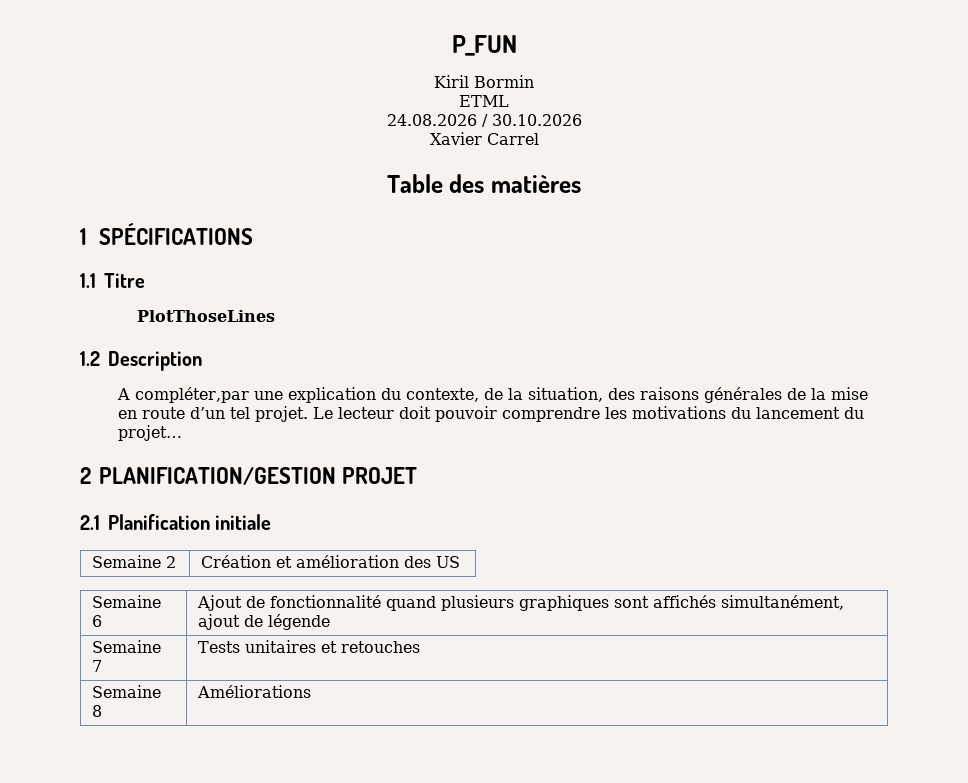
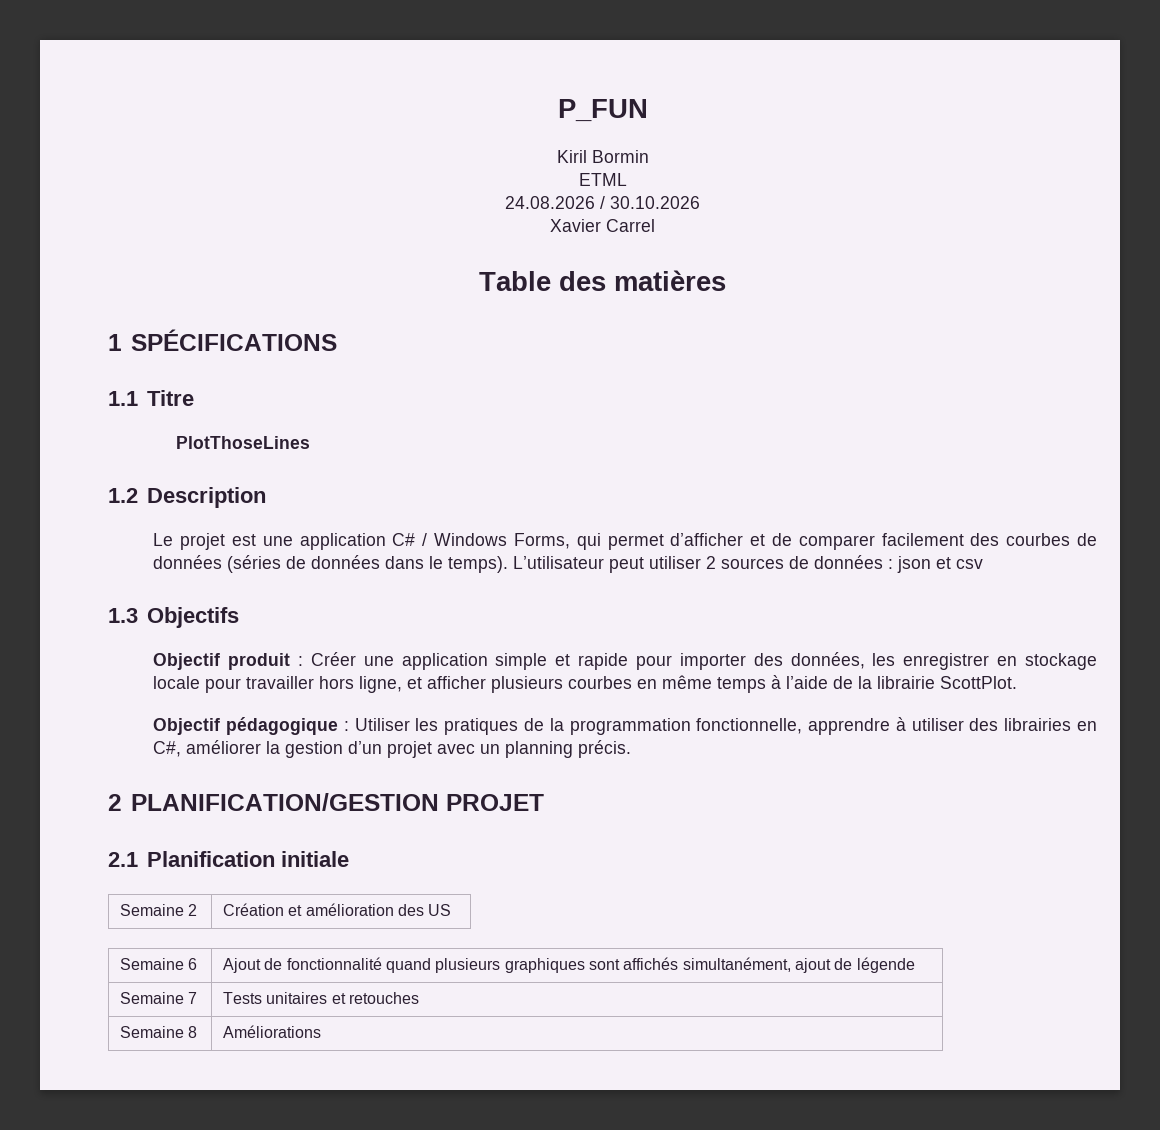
[117,387,869,403] [118,406,865,422] [118,425,183,441] A compléter,par une explication du contexte, de la situation, des raisons générales de la mise en route d’un tel projet. Le lecteur doit pouvoir comprendre les motivations du lancement du projet… -> [153,533,1098,550] [153,555,984,573] [108,607,239,628] [153,652,1097,670] [153,675,1018,693] [153,717,1097,735] [153,740,632,758] Le projet est une application C# / Windows Forms, qui permet d’afficher et de comparer facilement des courbes de données (séries de données dans le temps). L’utilisateur peut utiliser 2 sources de données : json et csv // 1.3 Objectifs // Objectif produit : Créer une application simple et rapide pour importer des données, les enregistrer en stockage locale pour travailler hors ligne, et afficher plusieurs courbes en même temps à l’aide de la librairie ScottPlot. // Objectif pédagogique : Utiliser les pratiques de la programmation fonctionnelle, apprendre à utiliser des librairies en C#, améliorer la gestion d’un projet avec un planning précis.

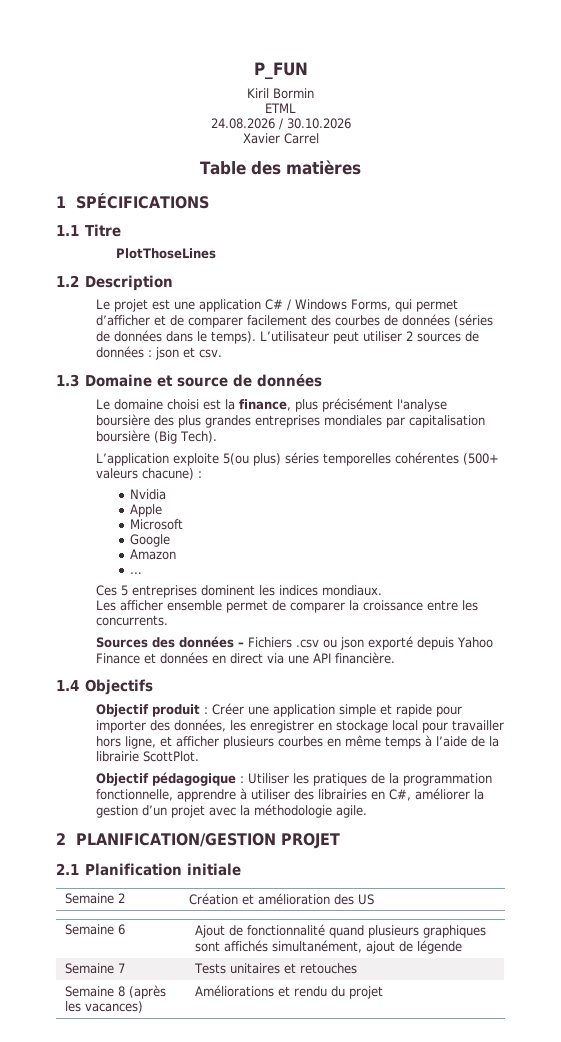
[956,559,984,569] [108,608,138,623] csv // 1.3 -> [199,349,223,358] [56,374,323,387] [96,398,448,412] [96,414,486,428] [96,430,218,444] [96,452,500,466] [96,468,203,480] [129,489,166,500] [129,504,162,517] [129,519,183,530] [129,534,170,547] [129,549,176,560] [129,572,142,574] [96,585,383,598] [96,600,479,613] [96,615,169,626] [96,636,494,650] [96,652,396,664] [56,680,79,691] csv. // 1.3 Domaine et source de données // Le domaine choisi est la finance, plus précisément l'analyse boursière des plus grandes entreprises mondiales par capitalisation boursière (Big Tech). // L’application exploite 5(ou plus) séries temporelles cohérentes (500+ valeurs chacune) : // Nvidia // Apple // Microsoft // Google // Amazon // … // Ces 5 entreprises dominent les indices mondiaux. // Les afficher ensemble permet de comparer la croissance entre les concurrents. // Sources des données – Fichiers .csv ou json exporté depuis Yahoo Finance et données en direct via une API financière. // 1.4
[153,676,201,689] locale -> [392,720,419,731] local
[480,740,632,758] un planning précis. -> [240,804,368,818] la méthodologie agile.
[223,1025,322,1038] | Améliorations -> [128,985,166,999] [64,1001,143,1013] [194,985,383,999] (après les vacances) | Améliorations et rendu du projet

